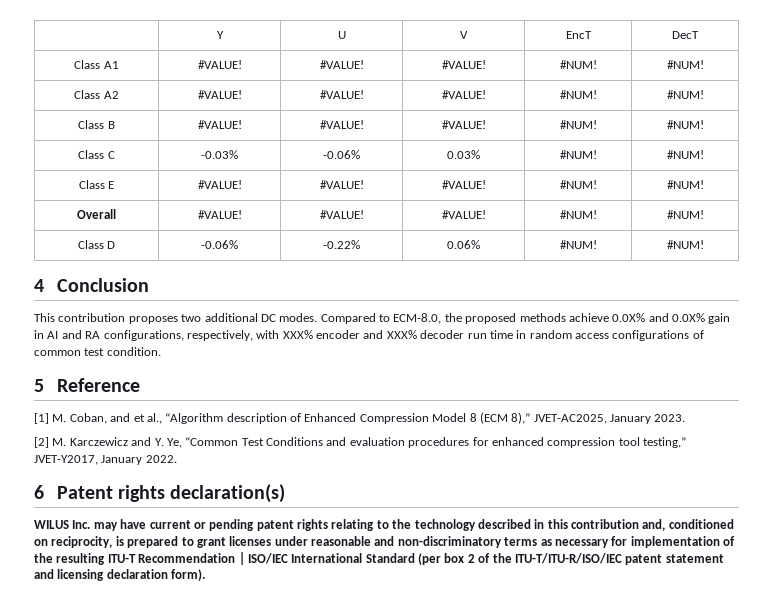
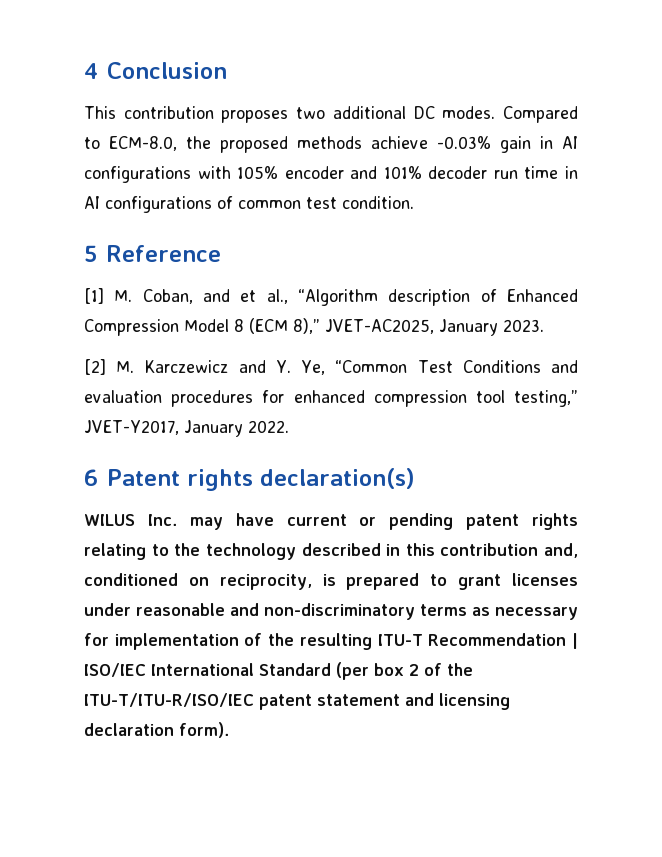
[216,31,224,39] [337,31,346,39] [460,31,468,39] [565,31,592,39] [672,31,699,39] [74,60,119,69] [197,60,242,69] [319,60,364,69] [441,60,486,69] [559,60,597,69] [666,60,704,69] [74,90,119,99] [197,90,242,99] [319,90,364,99] [441,90,486,99] [559,90,597,99] [666,90,704,99] [78,120,115,129] [197,120,242,129] [319,120,364,129] [441,120,486,129] [559,120,597,129] [666,120,704,129] [78,150,115,159] [201,150,238,159] [323,150,360,159] [447,150,480,159] [559,150,597,159] [666,150,704,159] [78,180,115,189] [197,180,242,189] [319,180,364,189] [441,180,486,189] [559,180,597,189] [666,180,704,189] [77,209,116,219] [197,210,242,219] [319,210,364,219] [441,210,486,219] [559,210,597,219] [666,210,704,219] [77,240,116,249] [201,240,238,249] [323,240,360,249] [447,240,480,249] [559,240,597,249] [666,240,704,249] | Y | U | V | EncT | DecT // Class A1 | #VALUE! | #VALUE! | #VALUE! | #NUM! | #NUM! // Class A2 | #VALUE! | #VALUE! | #VALUE! | #NUM! | #NUM! // Class B | #VALUE! | #VALUE! | #VALUE! | #NUM! | #NUM! // Class C | -0.03% | -0.06% | 0.03% | #NUM! | #NUM! // Class E | #VALUE! | #VALUE! | #VALUE! | #NUM! | #NUM! // Overall | #VALUE! | #VALUE! | #VALUE! | #NUM! | #NUM! // Class D | -0.06% | -0.22% | 0.06% | #NUM! | #NUM! // -> (84, 71) none
[612,313,731,324] [34,330,313,341] 0.0X% and 0.0X% gain in AI and RA configurations, respectively, with XXX% -> [437,136,578,153] [84,166,279,183] -0.03% gain in AI configurations with 105%
[386,330,417,339] XXX% -> [383,166,422,179] 101%
[529,330,609,339] random access -> [84,196,100,209] AI

